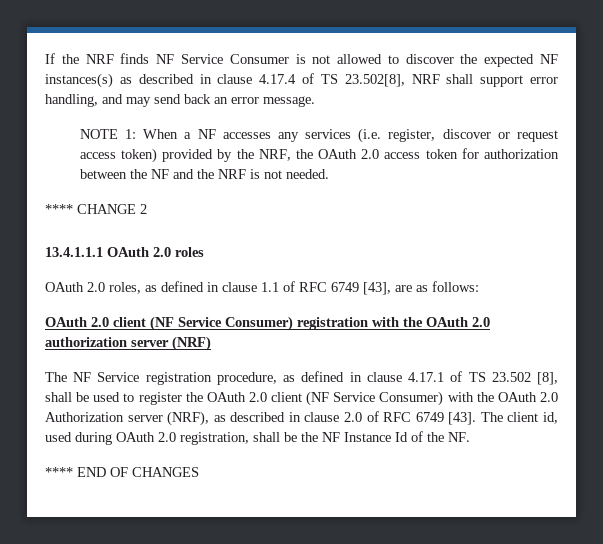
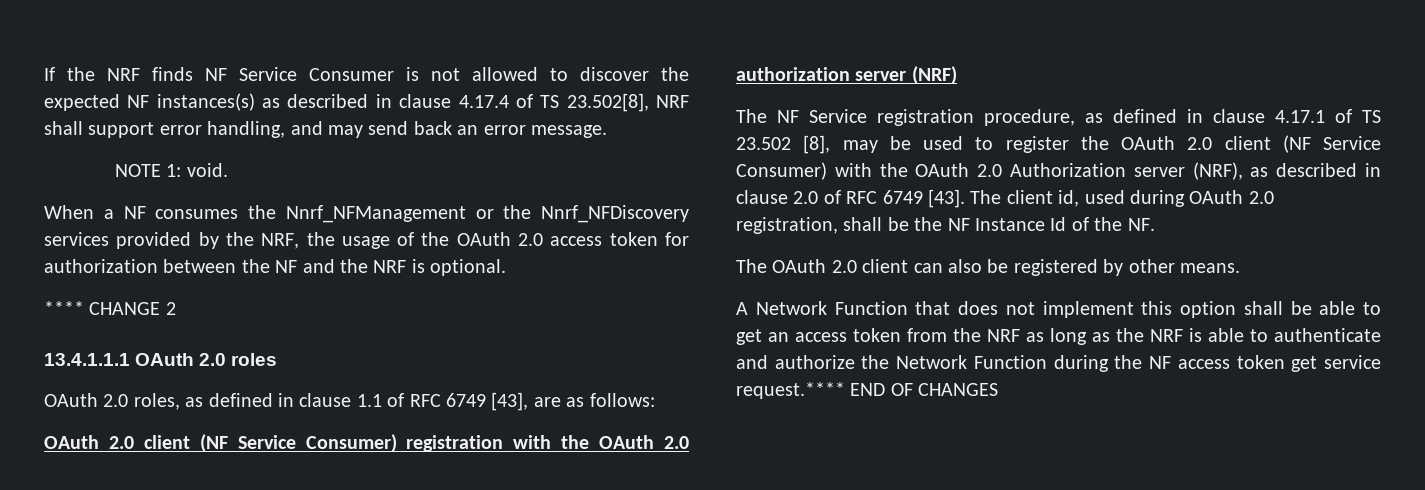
(136, 134) none -> [186,163,228,177] void. //
[222,128,558,143] [79,148,157,163] accesses any services (i.e. register, discover or request access token) -> [155,205,689,223] [44,232,109,246] consumes the Nnrf_NFManagement or the Nnrf_NFDiscovery services
(313, 154) none -> [341,232,450,249] usage of the
[263,169,329,179] not needed. -> [430,259,507,276] optional.
[45,392,72,402] shall -> [842,140,878,153] may
[45,467,73,477] **** -> [736,259,1240,276] [736,301,1381,318] [736,328,1381,345] [736,355,1381,372] [736,382,845,399] The OAuth 2.0 client can also be registered by other means. // A Network Function that does not implement this option shall be able to get an access token from the NRF as long as the NRF is able to authenticate and authorize the Network Function during the NF access token get service request.****

